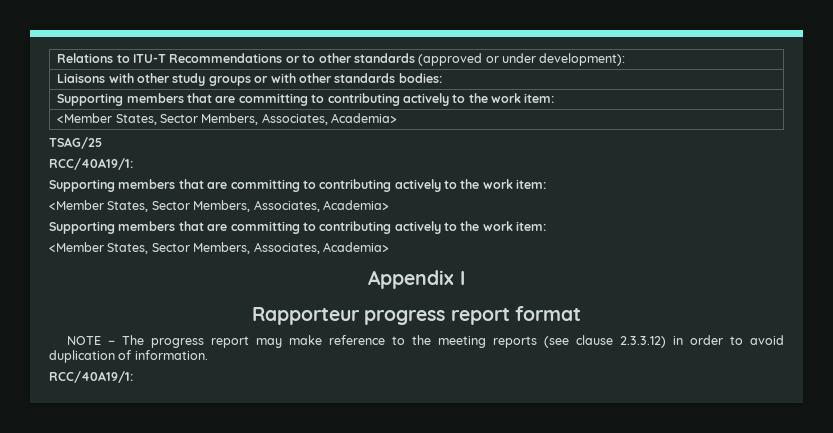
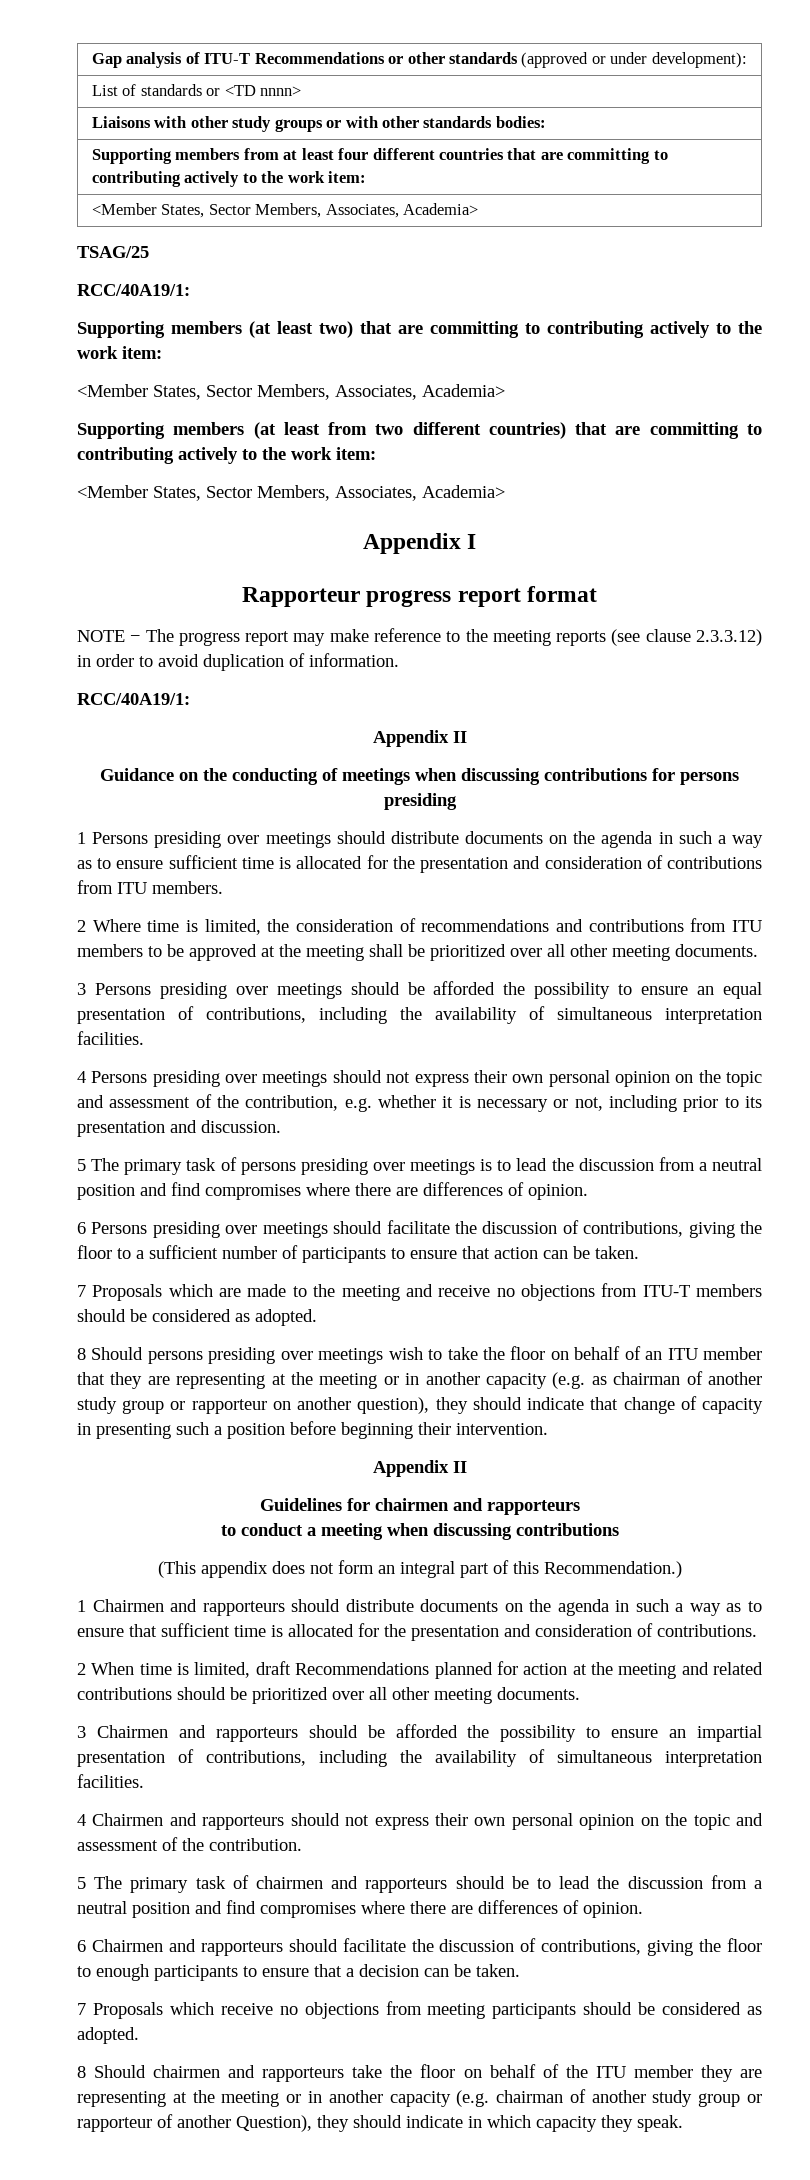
[57,53,130,63] Relations to -> [91,52,200,68] Gap analysis of
[302,54,316,63] to -> (404, 60) none
(626, 59) none -> [91,84,302,96] // List of standards or <TD nnnn>
(184, 98) none -> [243,148,504,160] from at least four different countries
(176, 184) none -> [249,321,353,338] (at least two)
(176, 226) none -> [253,422,566,439] (at least from two different countries)
(133, 377) none -> [372,730,467,747] [100,768,739,785] [383,793,457,810] [77,831,763,848] [77,855,762,873] [77,880,223,894] [77,918,762,935] [77,944,758,961] [77,981,762,999] [77,1006,762,1024] [77,1031,144,1045] [77,1070,762,1087] [77,1094,762,1112] [77,1120,281,1137] [77,1157,762,1175] [77,1182,588,1200] [77,1220,762,1238] [77,1245,639,1263] [77,1283,762,1301] [77,1309,317,1326] [77,1346,762,1364] [77,1371,762,1389] [77,1396,764,1414] [77,1421,548,1439] [372,1460,467,1477] [259,1498,580,1515] [220,1523,619,1540] [157,1560,682,1578] [77,1599,762,1616] [77,1623,757,1641] [77,1661,763,1679] [77,1687,580,1704] [77,1724,762,1742] [77,1749,762,1767] [77,1774,144,1788] [77,1813,764,1830] [77,1837,302,1851] [77,1875,763,1893] [77,1900,643,1918] [77,1938,762,1956] [77,1964,520,1981] [77,2001,762,2019] [77,2027,139,2044] [77,2064,763,2082] [77,2089,763,2107] [77,2114,683,2132] // Appendix II // Guidance on the conducting of meetings when discussing contributions for persons presiding // 1 Persons presiding over meetings should distribute documents on the agenda in such a way as to ensure sufficient time is allocated for the presentation and consideration of contributions from ITU members. // 2 Where time is limited, the consideration of recommendations and contributions from ITU members to be approved at the meeting shall be prioritized over all other meeting documents. // 3 Persons presiding over meetings should be afforded the possibility to ensure an equal presentation of contributions, including the availability of simultaneous interpretation facilities. // 4 Persons presiding over meetings should not express their own personal opinion on the topic and assessment of the contribution, e.g. whether it is necessary or not, including prior to its presentation and discussion. // 5 The primary task of persons presiding over meetings is to lead the discussion from a neutral position and find compromises where there are differences of opinion. // 6 Persons presiding over meetings should facilitate the discussion of contributions, giving the floor to a sufficient number of participants to ensure that action can be taken. // 7 Proposals which are made to the meeting and receive no objections from ITU-T members should be considered as adopted. // 8 Should persons presiding over meetings wish to take the floor on behalf of an ITU member that they are representing at the meeting or in another capacity (e.g. as chairman of another study group or rapporteur on another question), they should indicate that change of capacity in presenting such a position before beginning their intervention. // Appendix II // Guidelines for chairmen and rapporteurs // to conduct a meeting when discussing contributions // (This appendix does not form an integral part of this Recommendation.) // 1 Chairmen and rapporteurs should distribute documents on the agenda in such a way as to ensure that sufficient time is allocated for the presentation and consideration of contributions. // 2 When time is limited, draft Recommendations planned for action at the meeting and related contributions should be prioritized over all other meeting documents. // 3 Chairmen and rapporteurs should be afforded the possibility to ensure an impartial presentation of contributions, including the availability of simultaneous interpretation facilities. // 4 Chairmen and rapporteurs should not express their own personal opinion on the topic and assessment of the contribution. // 5 The primary task of chairmen and rapporteurs should be to lead the discussion from a neutral position and find compromises where there are differences of opinion. // 6 Chairmen and rapporteurs should facilitate the discussion of contributions, giving the floor to enough participants to ensure that a decision can be taken. // 7 Proposals which receive no objections from meeting participants should be considered as adopted. // 8 Should chairmen and rapporteurs take the floor on behalf of the ITU member they are representing at the meeting or in another capacity (e.g. chairman of another study group or rapporteur of another Question), they should indicate in which capacity they speak.

